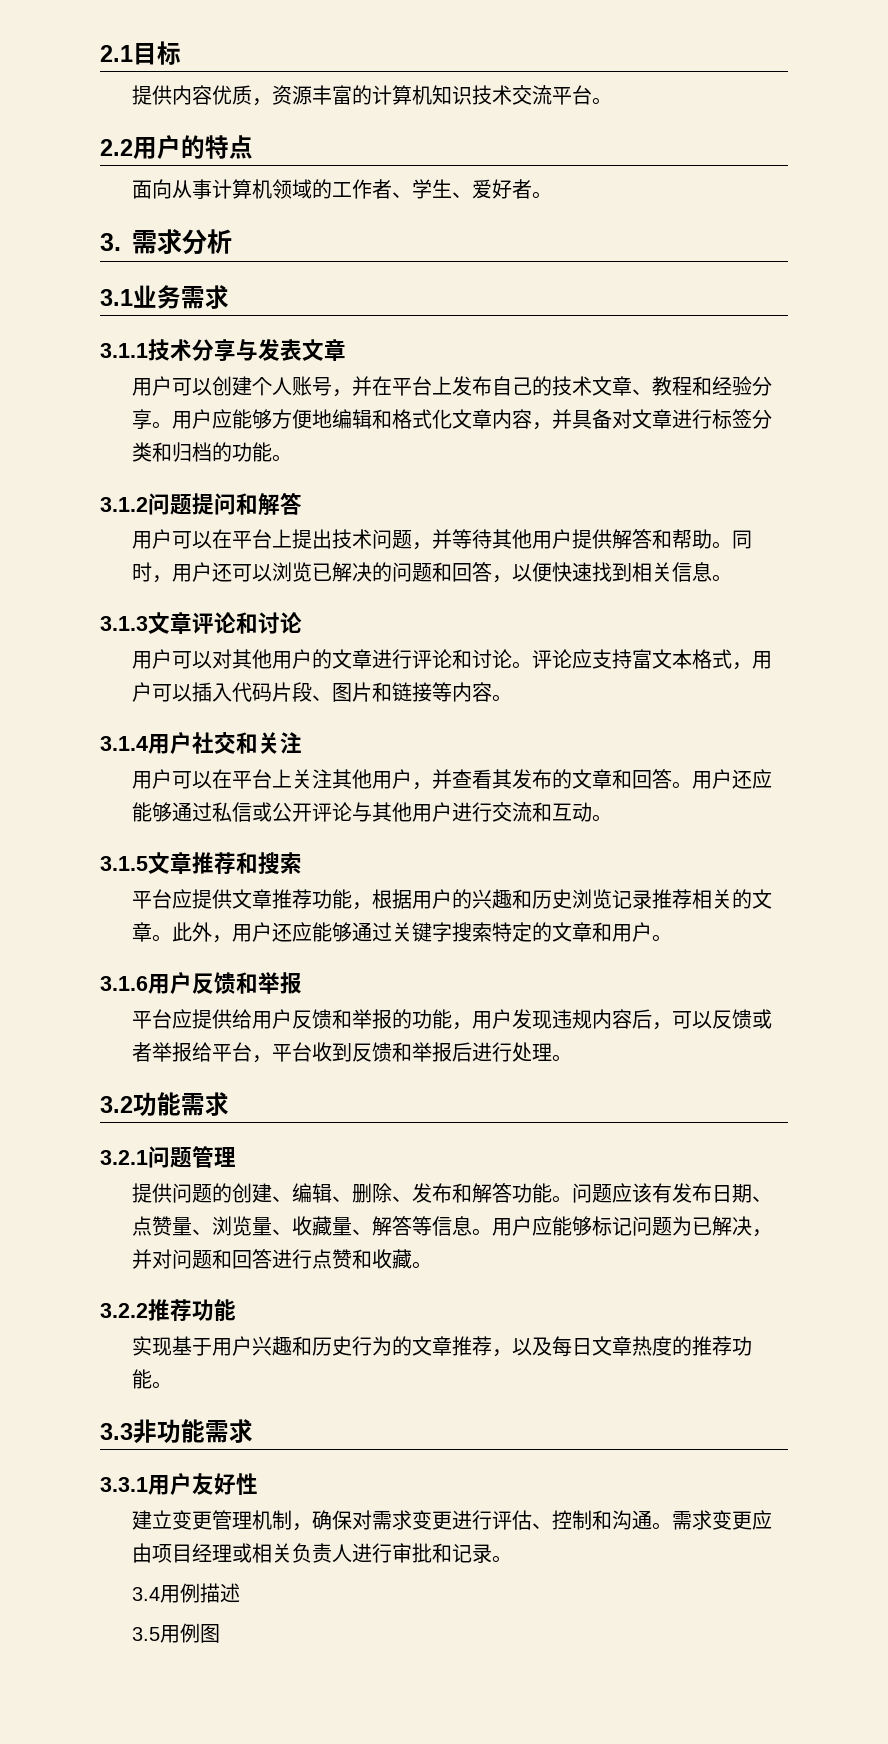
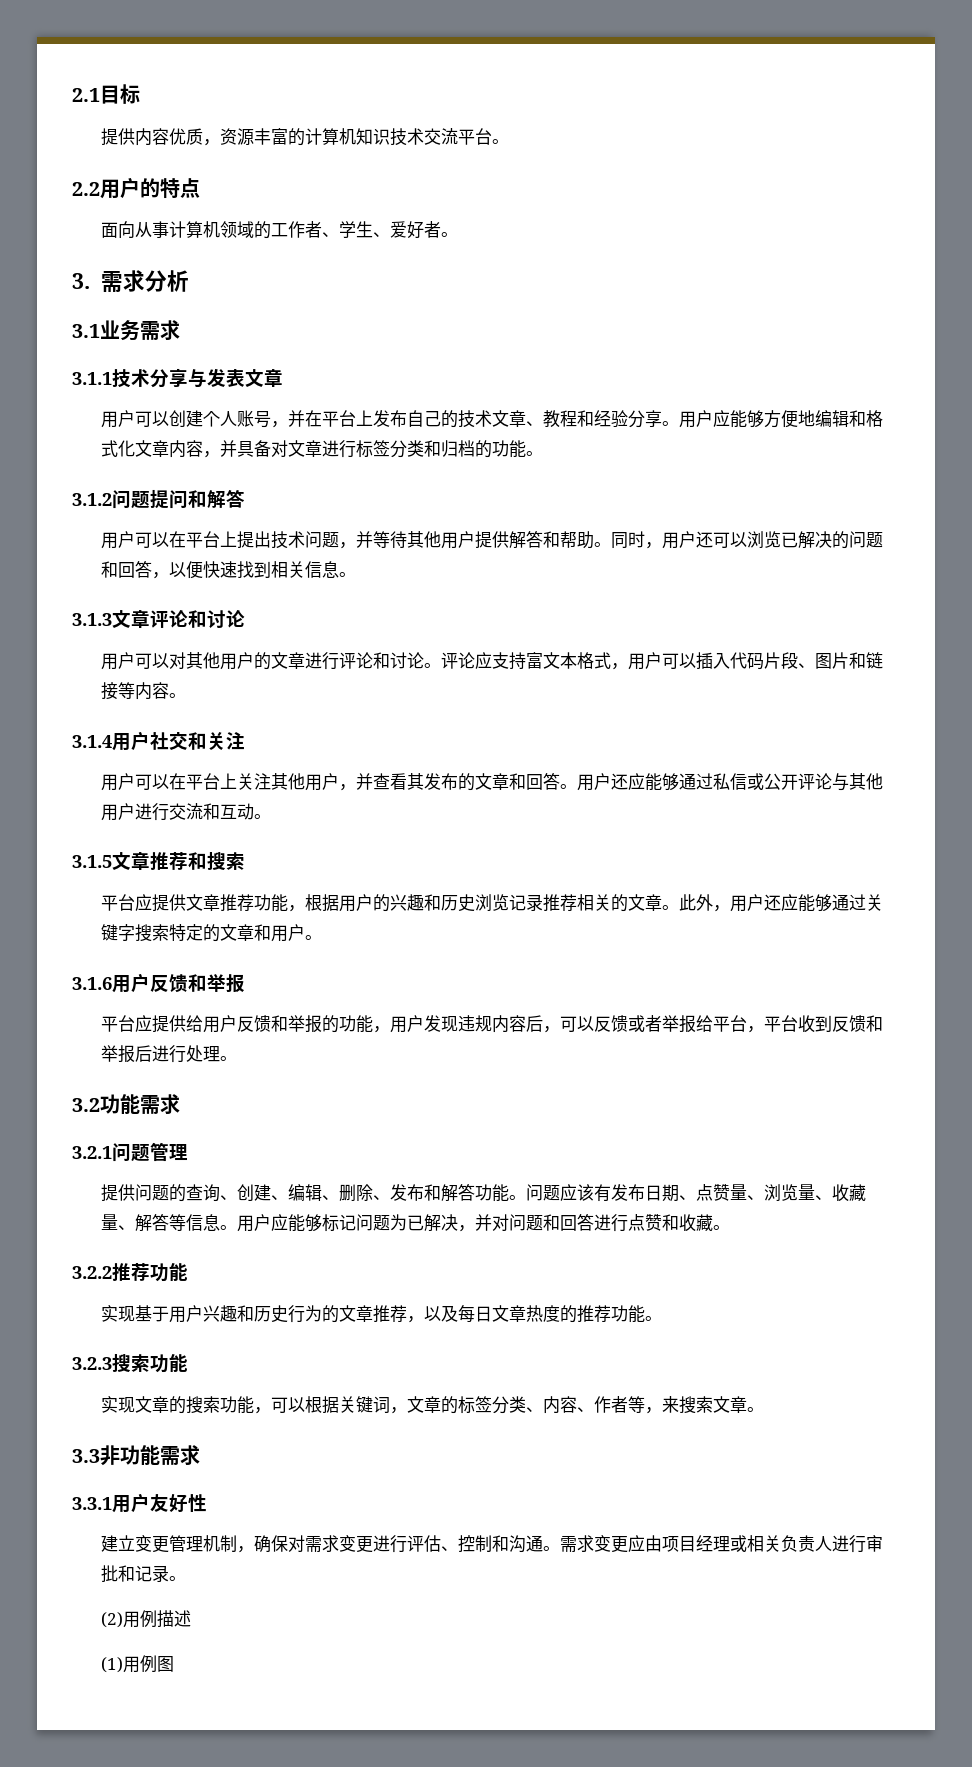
(232, 1193) none -> [186,1184,238,1202] 查询、
(172, 1385) none -> [72,1354,188,1373] [101,1396,765,1414] // 3.2.3搜索功能 // 实现文章的搜索功能，可以根据关键词，文章的标签分类、内容、作者等，来搜索文章。
[131,1587,160,1601] 3.4 -> [101,1612,124,1628] (2)
[131,1627,160,1641] 3.5 -> [101,1657,124,1673] (1)

